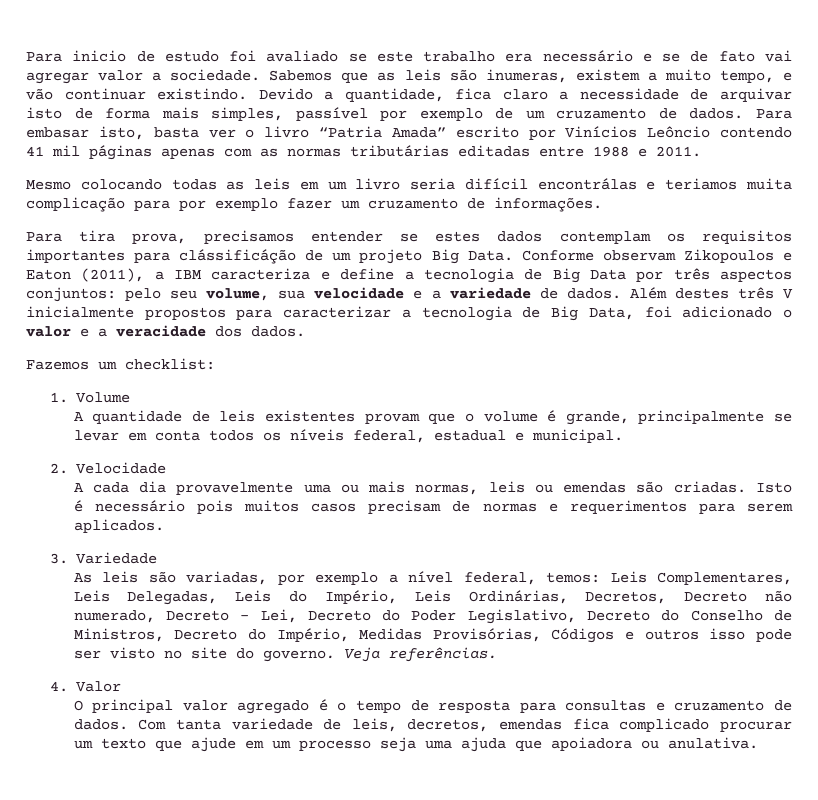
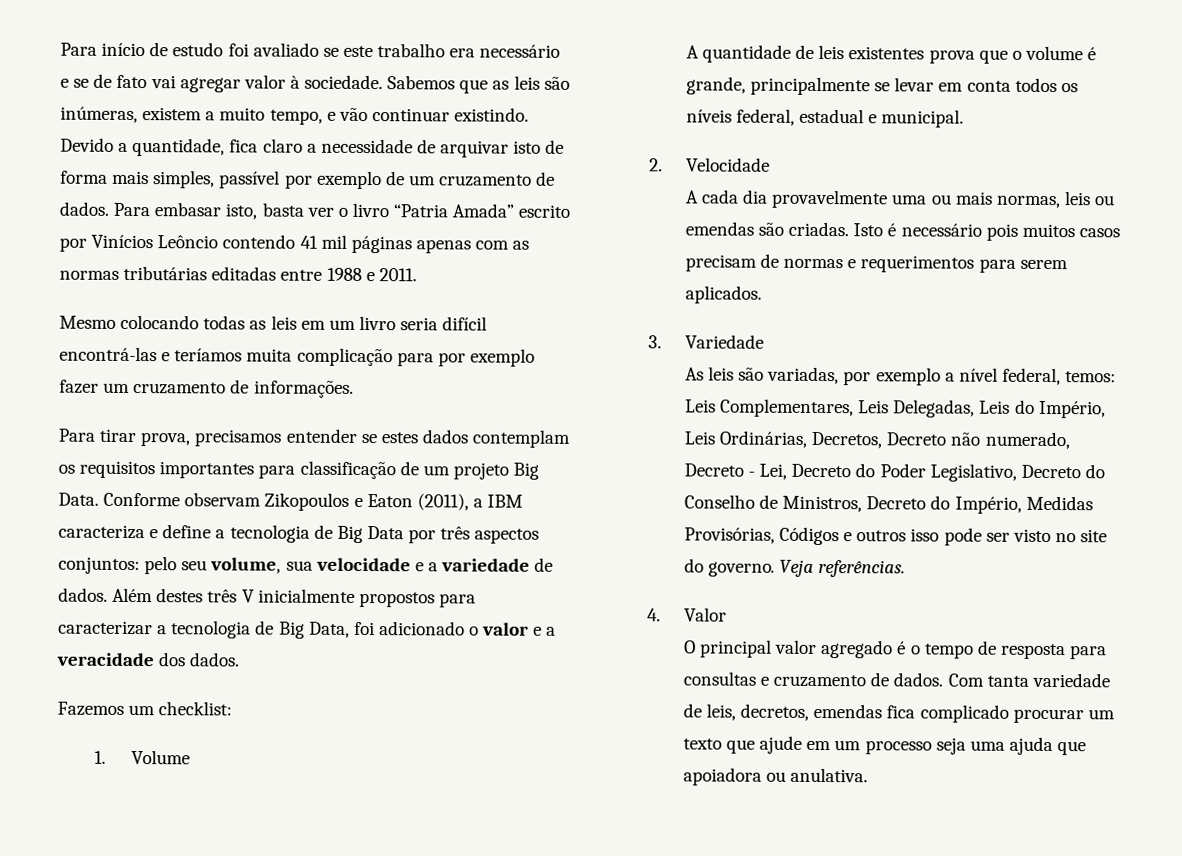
[26,50,127,62] Para inicio -> [60,42,146,57] Para início
[152,72,162,81] a -> [289,75,300,89] à
[485,69,567,83] inumeras, -> [60,106,138,124] inúmeras,
[537,178,738,190] encontrálas e teriamos -> [59,346,243,362] encontrá-las e teríamos
[79,230,116,242] tira -> [99,428,137,443] tirar
[179,249,297,264] clássificáção -> [299,460,396,480] classificação
[364,413,420,424] provam -> [928,49,975,64] prova

